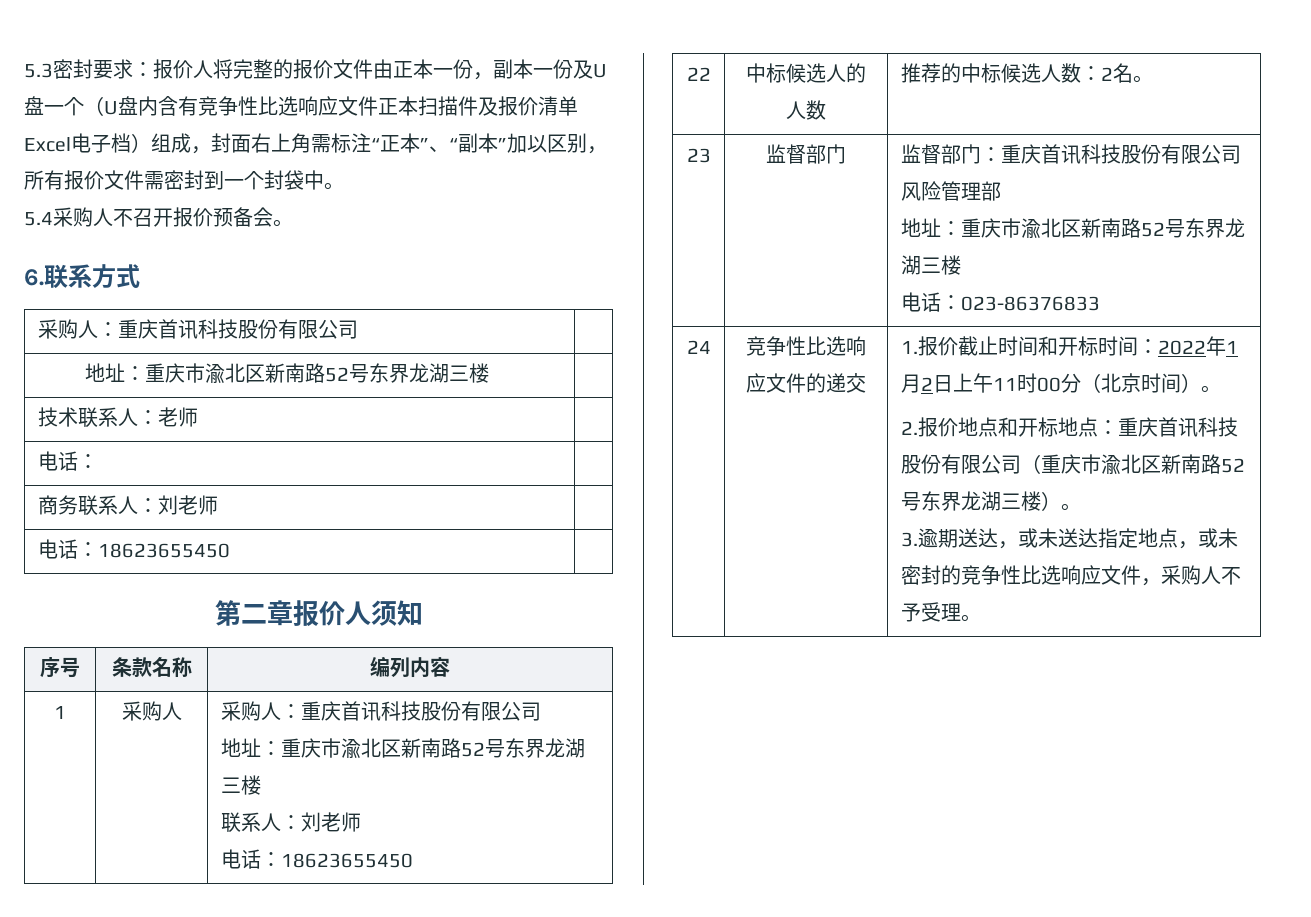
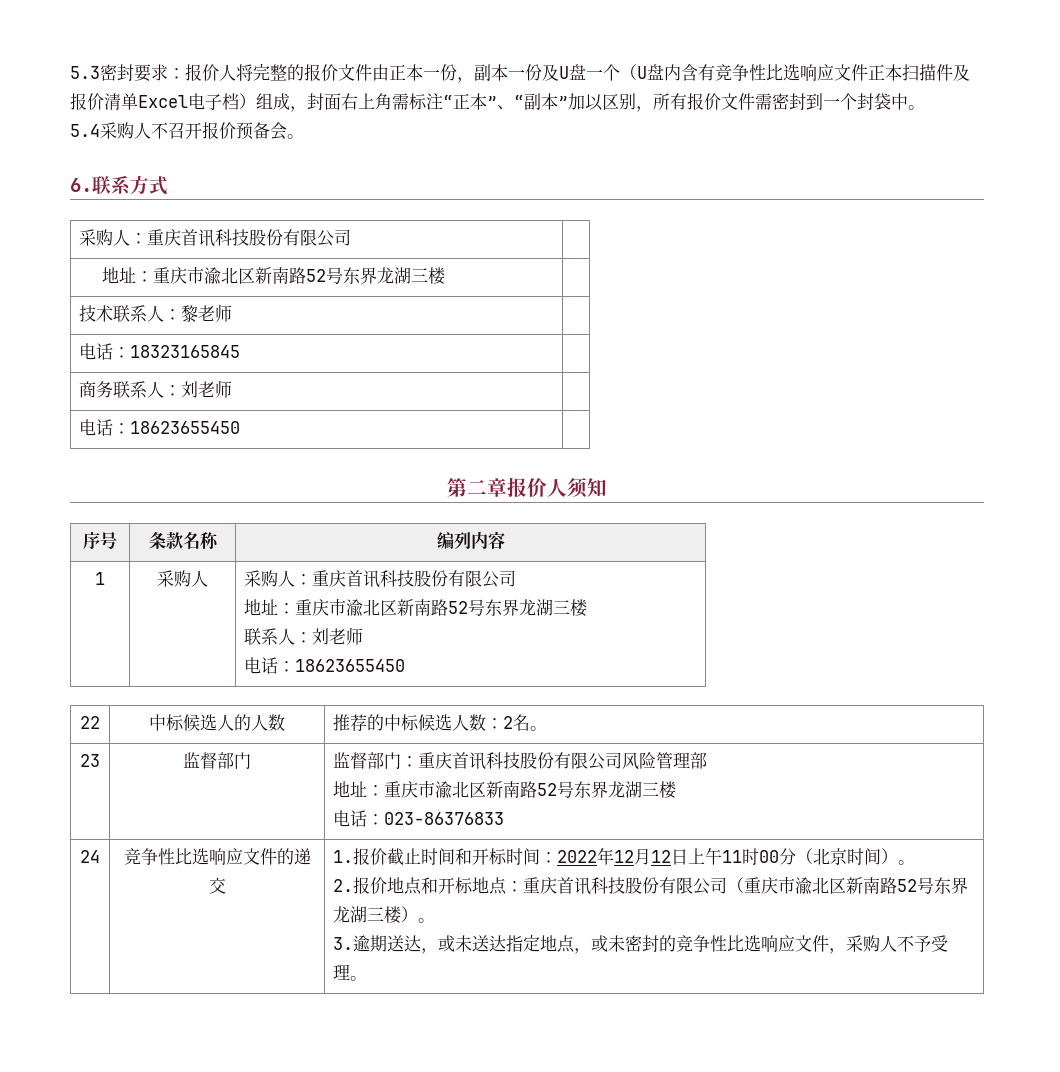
[157,407,198,427] [37,451,98,471] 老师 | // 电话： -> [181,304,233,322] [79,343,241,360] 黎老师 | // 电话：18323165845
[1225,341,1238,354] [900,374,933,393] 1月2 -> [614,848,672,865] 12月12

